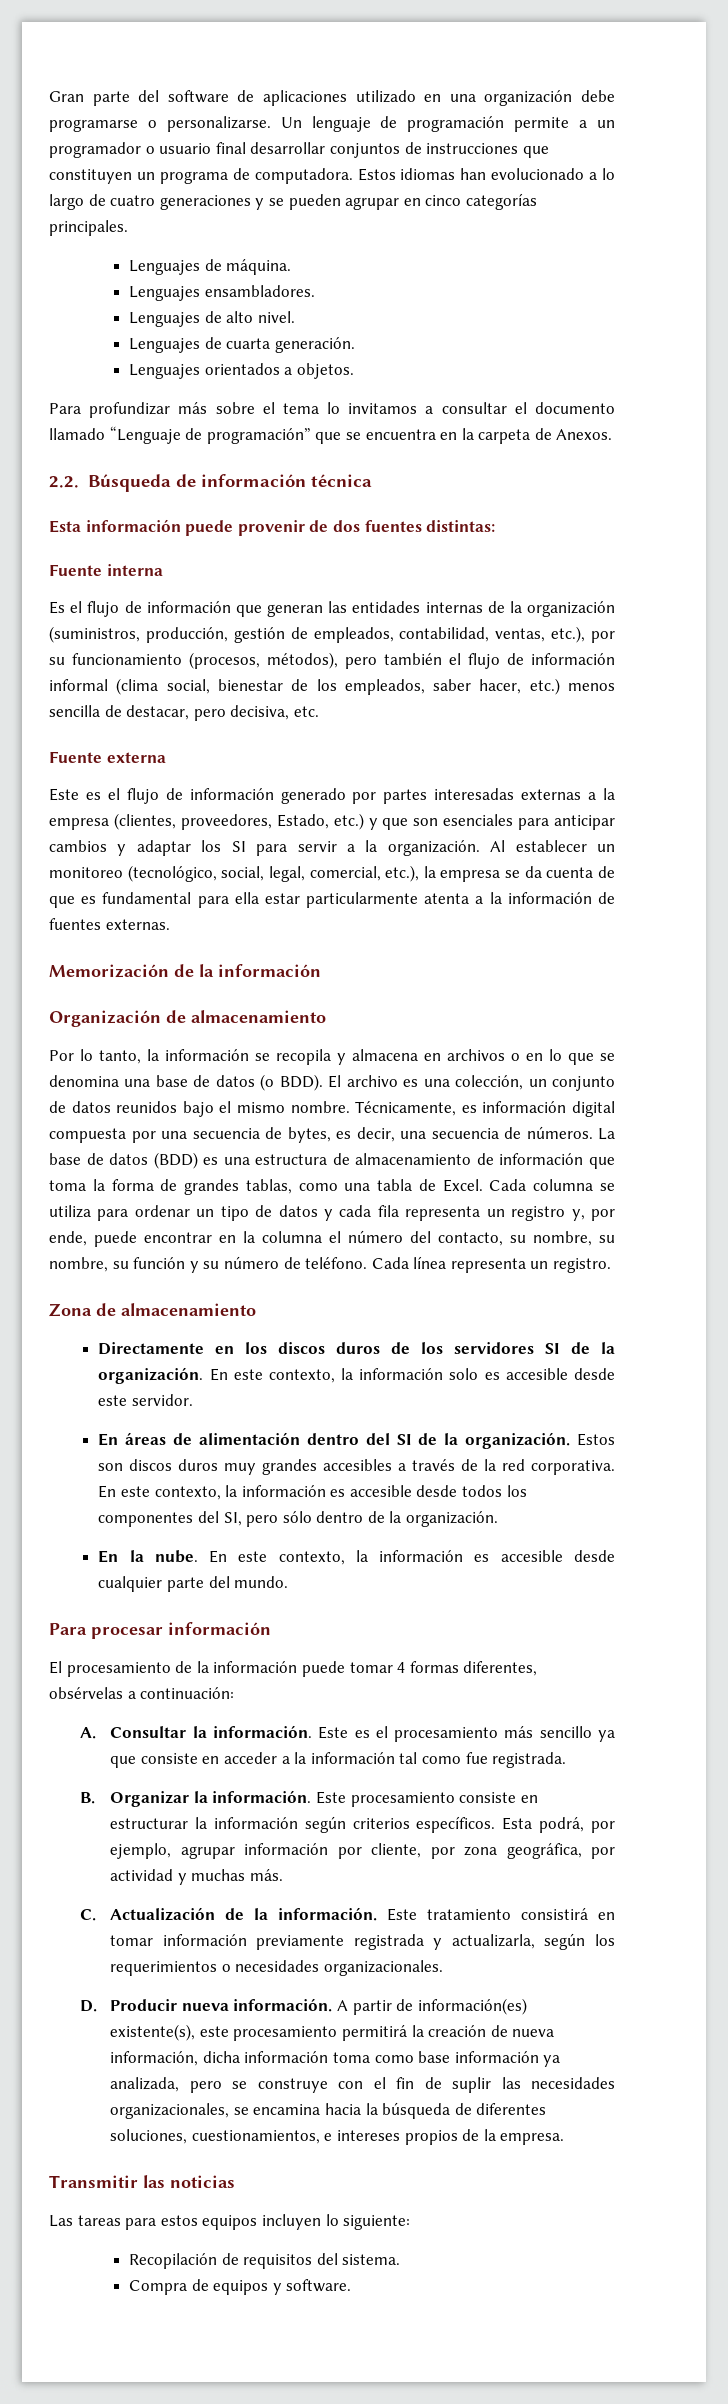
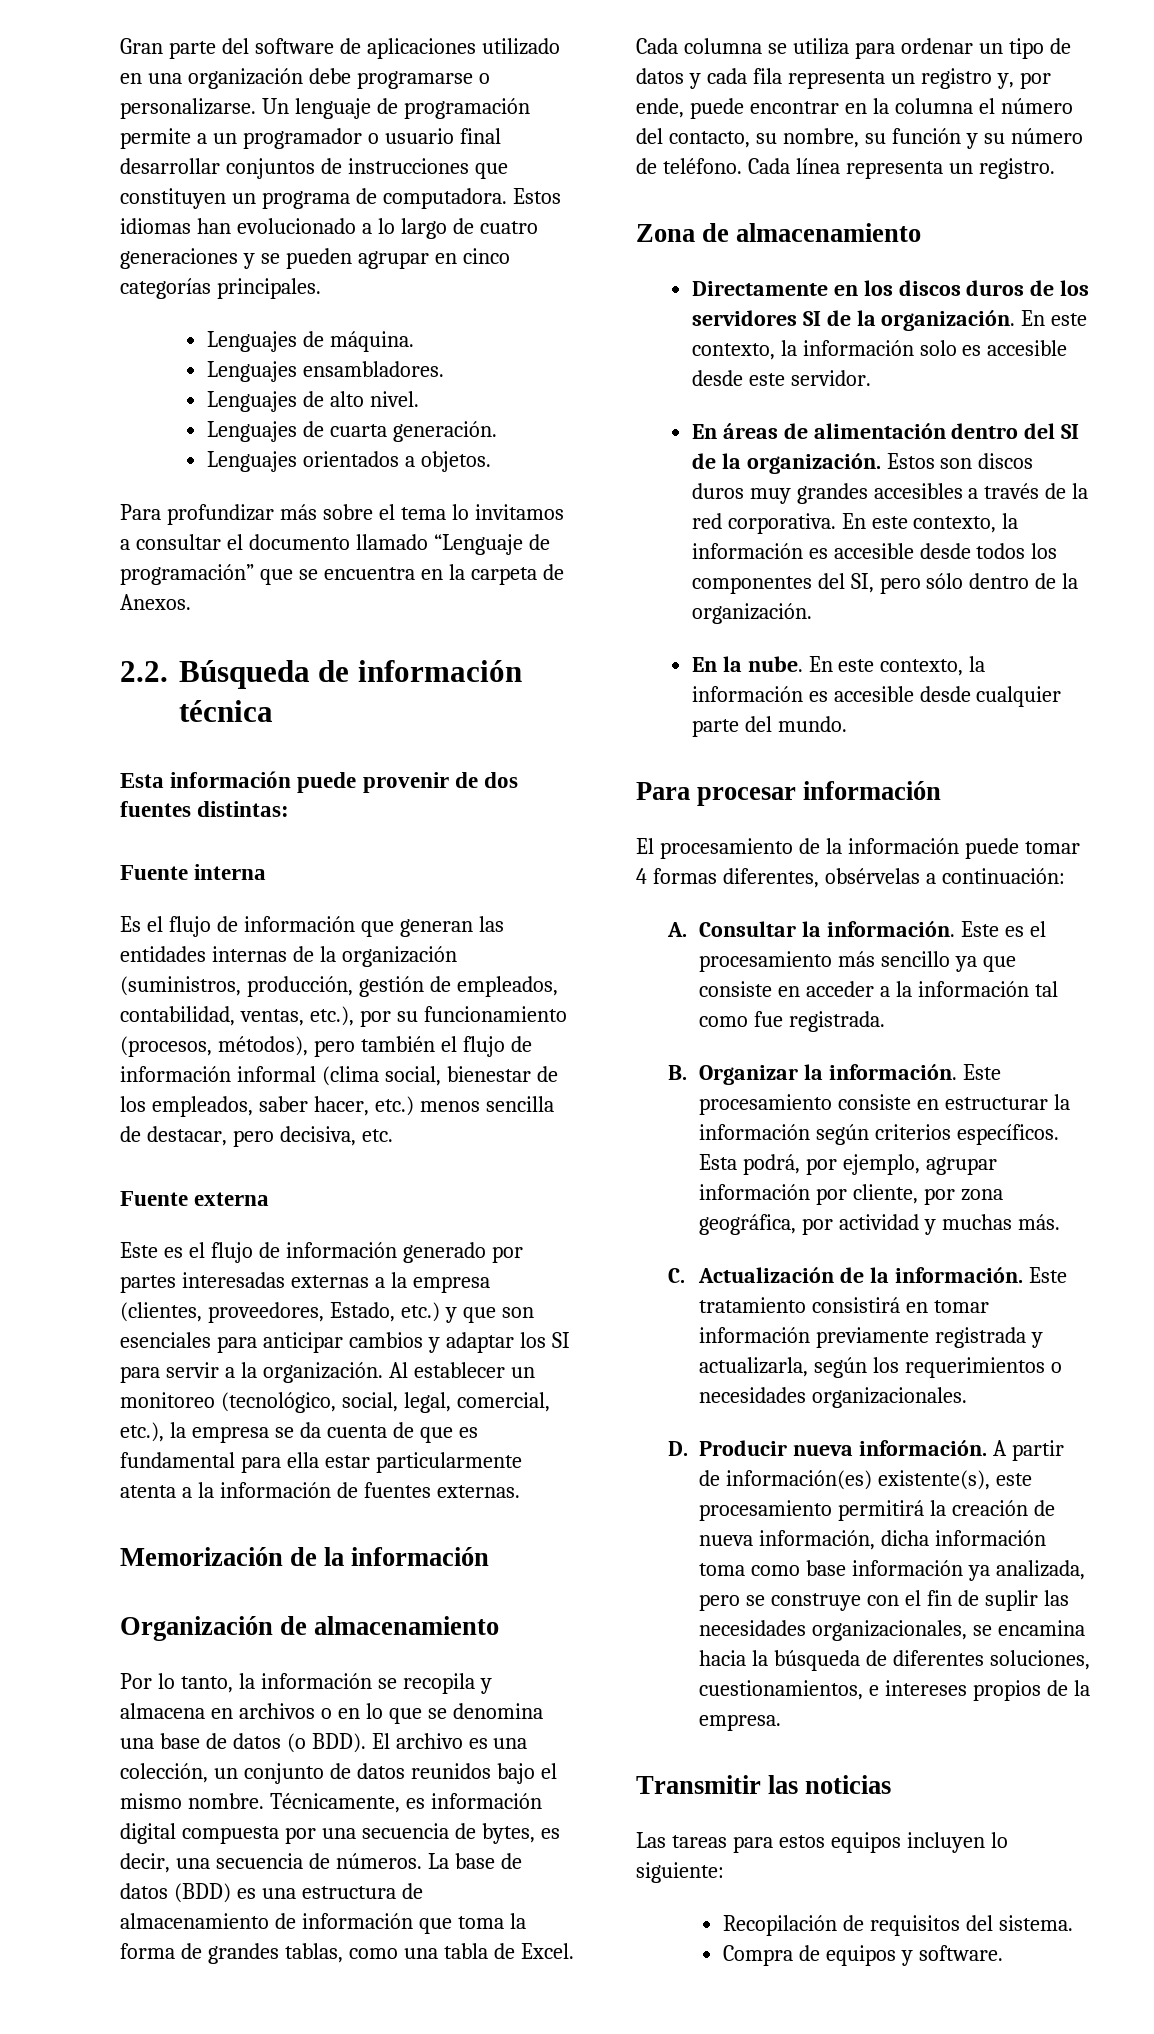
[49,1257,129,1272] nombre, su -> (886, 138) none

